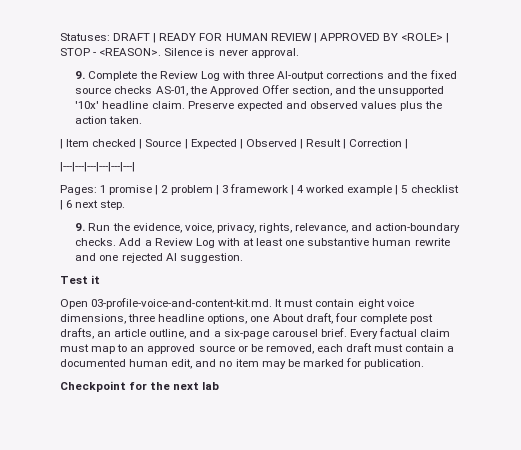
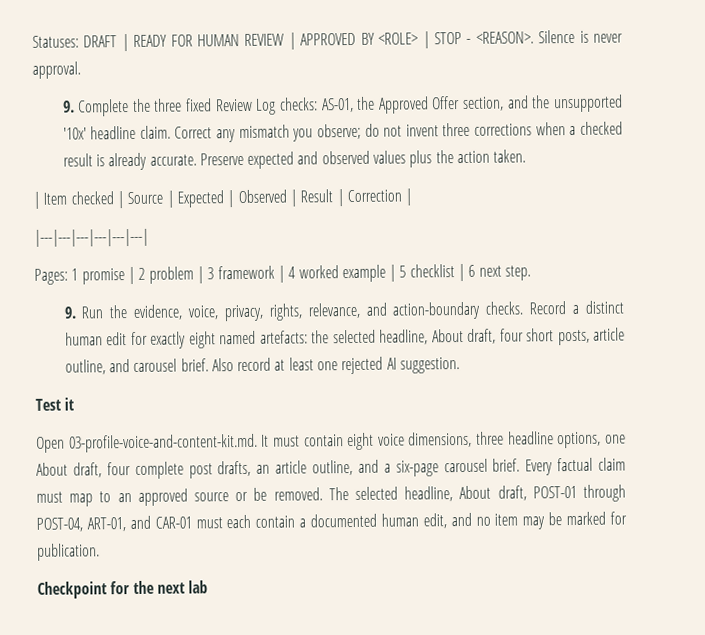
[159,70,457,81] [75,86,153,94] Review Log with three AI-output corrections and the fixed source checks -> [154,97,318,115] three fixed Review Log checks:
(185, 105) none -> [174,121,623,143] [62,152,197,171] Correct any mismatch you observe; do not invent three corrections when a checked result is already accurate.
[119,238,450,248] [75,253,97,261] Add a Review Log with at least one substantive human rewrite and -> [529,300,625,315] [64,327,625,349] [64,357,314,375] Record a distinct human edit for exactly eight named artefacts: the selected headline, About draft, four short posts, article outline, and carousel brief. Also record at least
[265,343,404,354] removed, each draft must -> [273,484,626,502] [36,514,252,532] removed. The selected headline, About draft, POST-01 through POST-04, ART-01, and CAR-01 must each

